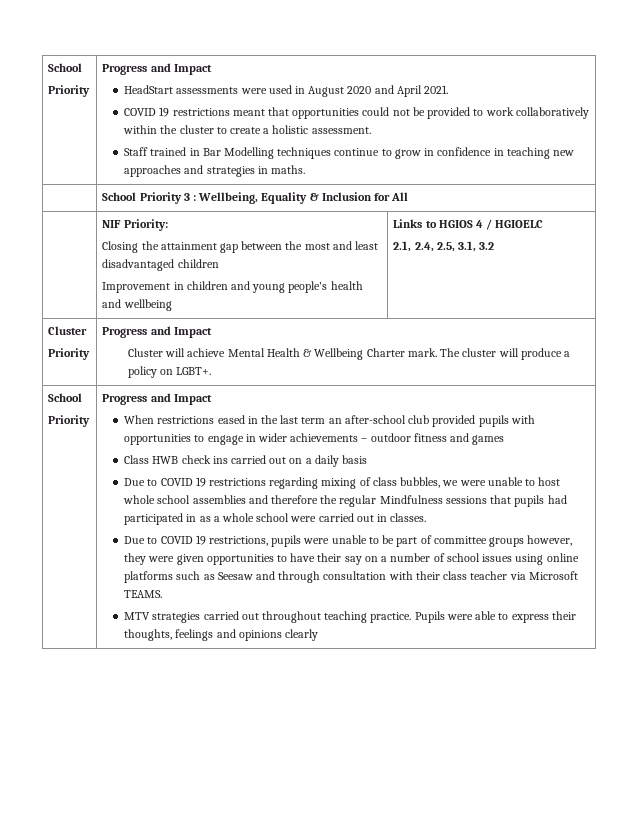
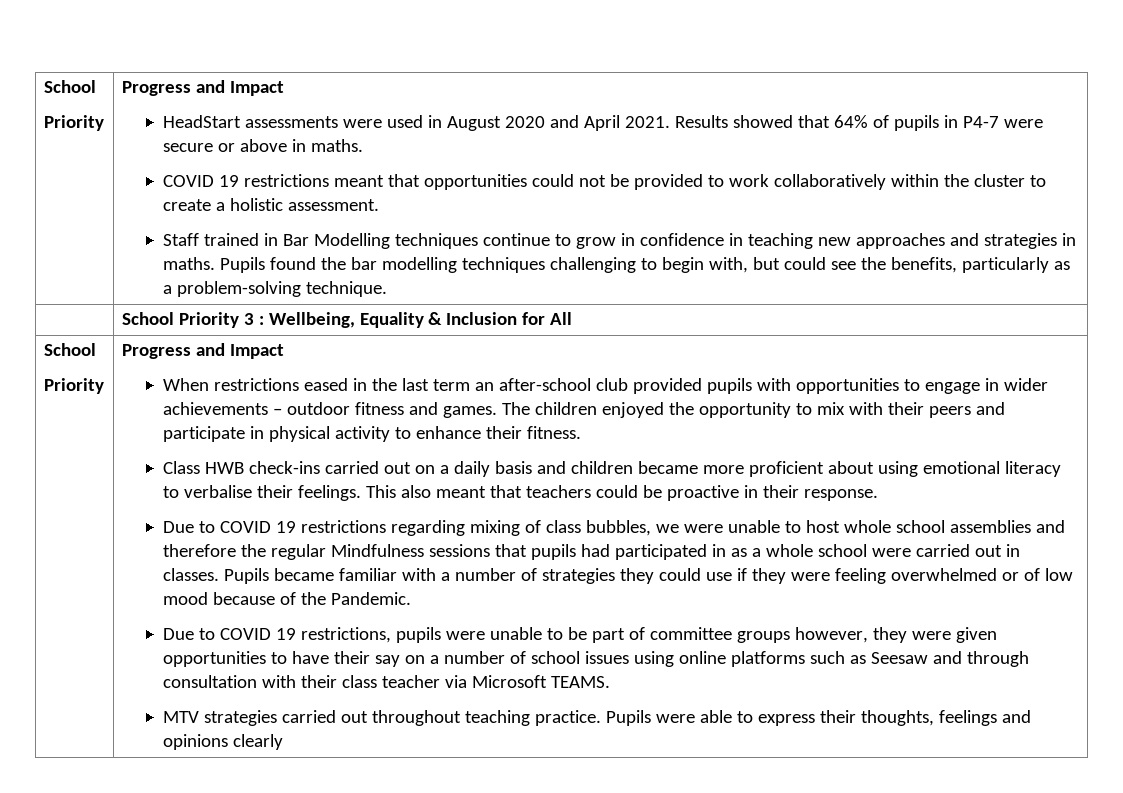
(449, 89) none -> [674,115,1043,131] [162,139,363,152] Results showed that 64% of pupils in P4-7 were secure or above in maths.
(306, 169) none -> [219,257,1070,273] [162,281,387,297] Pupils found the bar modelling techniques challenging to begin with, but could see the benefits, particularly as a problem-solving technique.
[102,219,168,231] [102,241,379,253] [102,259,219,271] [102,281,363,293] [102,299,172,311] [393,219,544,230] [393,241,495,252] [48,326,88,335] [48,348,91,360] [102,326,212,338] [128,348,571,360] [128,366,212,378] // | NIF Priority: // Closing the attainment gap between the most and least disadvantaged children // Improvement in children and young people's health and wellbeing | Links to HGIOS 4 / HGIOELC // 2.1, 2.4, 2.5, 3.1, 3.2 // Cluster // Priority | Progress and Impact // Cluster will achieve Mental Health & Wellbeing Charter mark. The cluster will produce a policy on LGBT+. -> (573, 318) none
[472,435,505,445] games -> [442,402,1005,418] [162,426,581,442] games. The children enjoyed the opportunity to mix with their peers and participate in physical activity to enhance their fitness.
[181,455,228,464] check ins -> [248,461,320,474] check-ins
(368, 459) none -> [536,461,1061,477] [162,485,878,501] and children became more proficient about using emotional literacy to verbalise their feelings. This also meant that teachers could be proactive in their response.
(427, 517) none -> [223,568,1073,584] [162,592,411,605] Pupils became familiar with a number of strategies they could use if they were feeling overwhelmed or of low mood because of the Pandemic.

